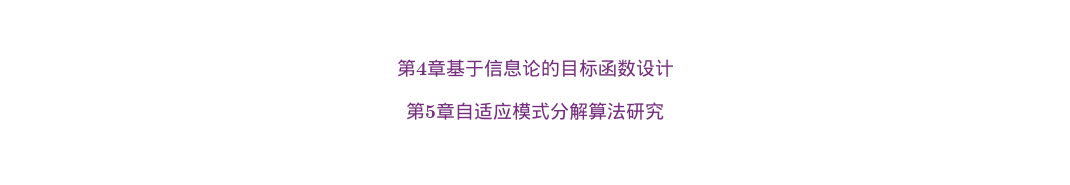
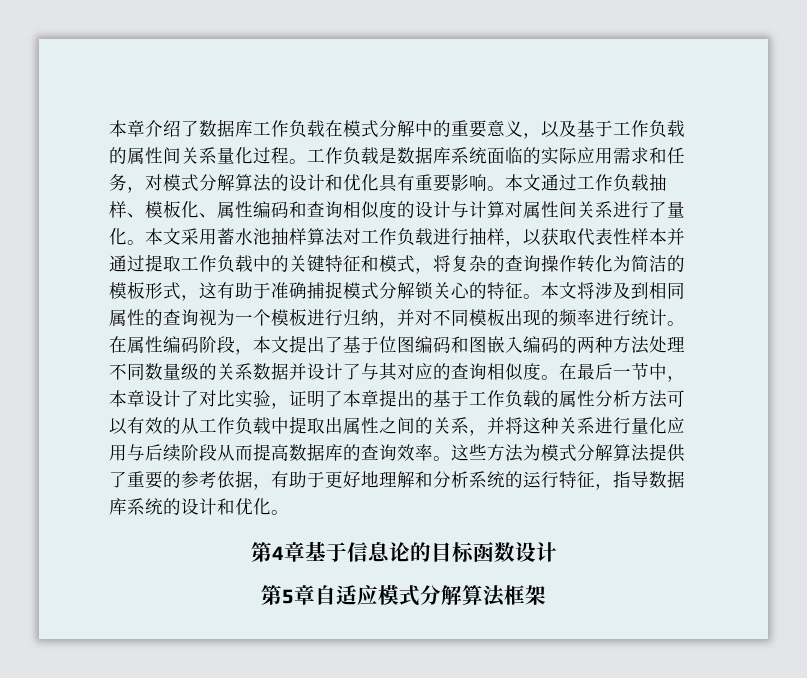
(396, 68) none -> [109,119,685,139] [109,146,685,165] [109,174,667,193] [109,200,685,219] [109,228,685,247] [109,254,685,274] [109,281,685,301] [109,308,685,328] [109,335,685,355] [109,362,685,382] [109,389,685,409] [109,416,685,436] [109,443,685,462] [109,470,685,490] [109,498,289,515] 本章介绍了数据库工作负载在模式分解中的重要意义，以及基于工作负载的属性间关系量化过程。工作负载是数据库系统面临的实际应用需求和任务，对模式分解算法的设计和优化具有重要影响。本文通过工作负载抽样、模板化、属性编码和查询相似度的设计与计算对属性间关系进行了量化。本文采用蓄水池抽样算法对工作负载进行抽样，以获取代表性样本并通过提取工作负载中的关键特征和模式，将复杂的查询操作转化为简洁的模板形式，这有助于准确捕捉模式分解锁关心的特征。本文将涉及到相同属性的查询视为一个模板进行归纳，并对不同模板出现的频率进行统计。在属性编码阶段，本文提出了基于位图编码和图嵌入编码的两种方法处理不同数量级的关系数据并设计了与其对应的查询相似度。在最后一节中，本章设计了对比实验，证明了本章提出的基于工作负载的属性分析方法可以有效的从工作负载中提取出属性之间的关系，并将这种关系进行量化应用与后续阶段从而提高数据库的查询效率。这些方法为模式分解算法提供了重要的参考依据，有助于更好地理解和分析系统的运行特征，指导数据库系统的设计和优化。 //
[626,102,664,120] 研究 -> [504,585,546,605] 框架

